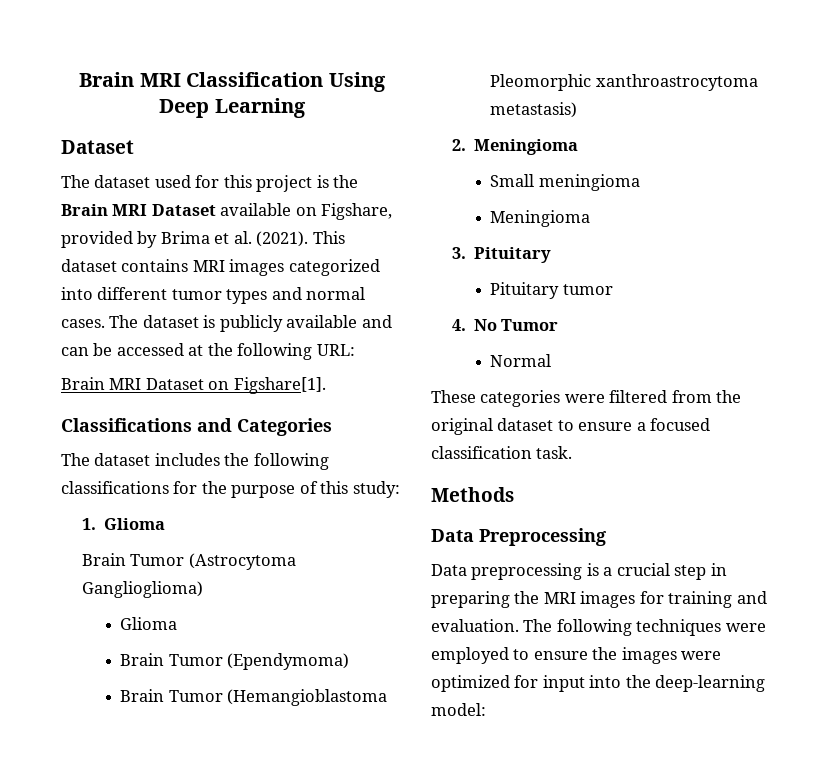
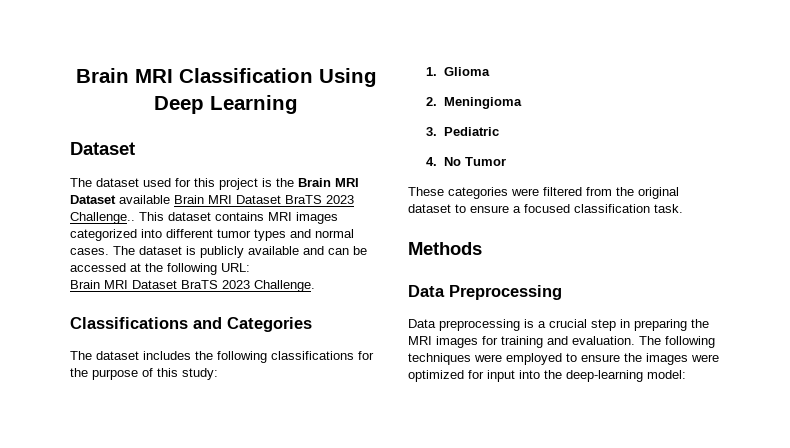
[295,203,393,220] [61,231,309,248] on Figshare, provided by Brima et al. (2021). -> [174,195,354,204] [70,212,135,224] Brain MRI Dataset BraTS 2023 Challenge..
[208,377,326,394] on Figshare[1]. -> [181,280,315,292] BraTS 2023 Challenge.
[81,553,296,570] [81,581,203,598] [120,617,178,630] [120,653,350,670] [120,689,388,706] [490,74,758,91] [490,102,578,118] [451,139,578,155] [490,174,640,191] [490,210,591,227] [451,247,551,263] [490,282,613,299] Brain Tumor (Astrocytoma Ganglioglioma) // Glioma // Brain Tumor (Ependymoma) // Brain Tumor (Hemangioblastoma Pleomorphic xanthroastrocytoma metastasis) // 2. Meningioma // Small meningioma // Meningioma // 3. Pituitary // Pituitary tumor -> [425,97,522,109] [425,127,499,136] 2. Meningioma // 3. Pediatric
[490,354,552,367] // Normal -> (506, 161) none

